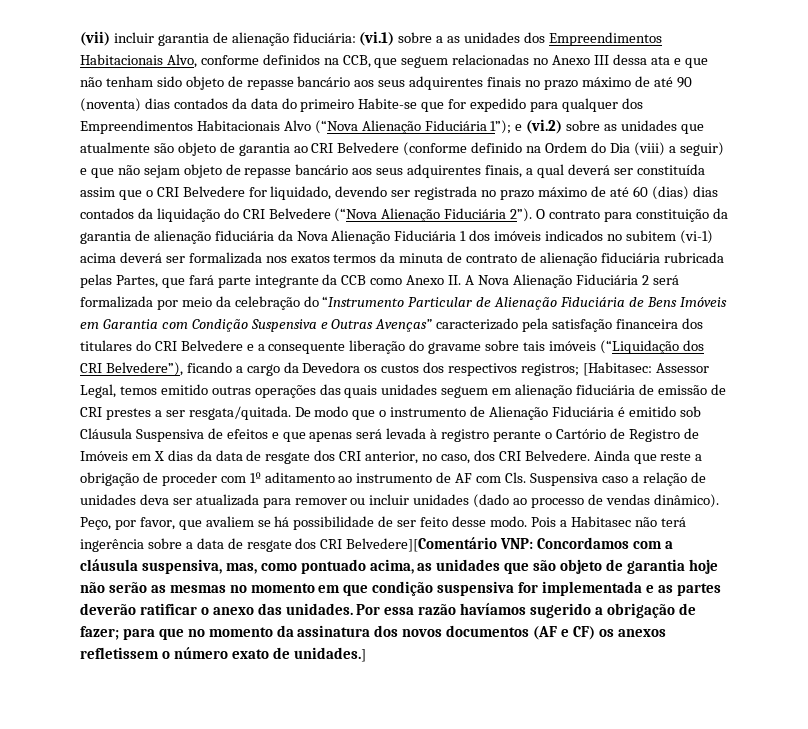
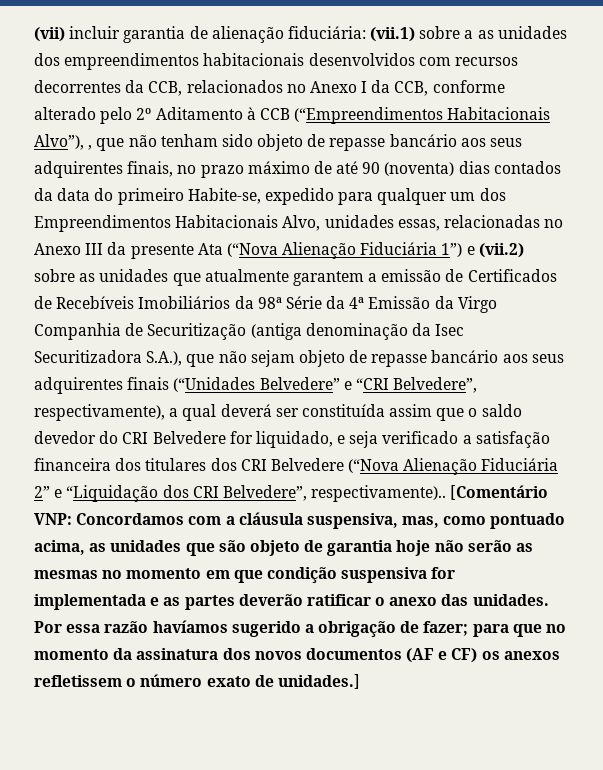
[359,31,395,46] (vi.1) -> [370,27,416,42] (vii.1)
[548,32,662,46] [80,54,681,68] Empreendimentos Habitacionais Alvo, conforme definidos na CCB, que seguem relacionadas no Anexo III dessa ata e -> [64,53,518,70] [34,80,505,96] [34,107,551,124] [34,134,93,150] empreendimentos habitacionais desenvolvidos com recursos decorrentes da CCB, relacionados no Anexo I da CCB, conforme alterado pelo 2º Aditamento à CCB (“Empreendimentos Habitacionais Alvo”), ,
[487,77,522,87] finais -> [127,161,174,177] finais,
[358,98,467,112] Habite-se que for -> [187,188,261,204] Habite-se,
[621,98,643,109] [80,119,563,134] dos Empreendimentos Habitacionais Alvo (“Nova Alienação Fiduciária 1”); e (vi.2) -> [450,188,506,201] [34,215,564,232] [34,242,524,259] um dos Empreendimentos Habitacionais Alvo, unidades essas, relacionadas no Anexo III da presente Ata (“Nova Alienação Fiduciária 1”) e (vii.2)
[153,142,724,156] [80,168,87,175] são objeto de garantia ao CRI Belvedere (conforme definido na Ordem do Dia (viii) a seguir) e -> [292,269,557,286] [34,296,497,313] [34,323,465,340] [34,350,183,366] garantem a emissão de Certificados de Recebíveis Imobiliários da 98ª Série da 4ª Emissão da Virgo Companhia de Securitização (antiga denominação da Isec Securitizadora S.A.),
[485,165,523,178] finais, -> [127,377,478,393] [34,404,165,421] finais (“Unidades Belvedere” e “CRI Belvedere”, respectivamente),
(153, 193) none -> [481,404,522,417] [34,431,119,444] saldo devedor do
[335,186,718,200] [80,208,239,222] devendo ser registrada no prazo máximo de até 60 (dias) dias contados da liquidação do -> [337,431,550,448] [34,458,237,471] e seja verificado a satisfação financeira dos titulares dos
[510,208,728,222] [80,230,713,244] [80,252,724,266] [80,274,679,288] [80,296,727,310] [80,318,703,332] [80,340,704,354] [80,362,709,376] [80,384,726,398] [80,406,701,420] [80,428,699,442] [80,450,703,464] [80,472,706,486] [80,494,719,508] [80,516,686,530] [80,537,498,552] 2”). O contrato para constituição da garantia de alienação fiduciária da Nova Alienação Fiduciária 1 dos imóveis indicados no subitem (vi-1) acima deverá ser formalizada nos exatos termos da minuta de contrato de alienação fiduciária rubricada pelas Partes, que fará parte integrante da CCB como Anexo II. A Nova Alienação Fiduciária 2 será formalizada por meio da celebração do “Instrumento Particular de Alienação Fiduciária de Bens Imóveis em Garantia com Condição Suspensiva e Outras Avenças” caracterizado pela satisfação financeira dos titulares do CRI Belvedere e a consequente liberação do gravame sobre tais imóveis (“Liquidação dos CRI Belvedere”), ficando a cargo da Devedora os custos dos respectivos registros; [Habitasec: Assessor Legal, temos emitido outras operações das quais unidades seguem em alienação fiduciária de emissão de CRI prestes a ser resgata/quitada. De modo que o instrumento de Alienação Fiduciária é emitido sob Cláusula Suspensiva de efeitos e que apenas será levada à registro perante o Cartório de Registro de Imóveis em X dias da data de resgate dos CRI anterior, no caso, dos CRI Belvedere. Ainda que reste a obrigação de proceder com 1º aditamento ao instrumento de AF com Cls. Suspensiva caso a relação de unidades deva ser atualizada para remover ou incluir unidades (dado ao processo de vendas dinâmico). Peço, por favor, que avaliem se há possibilidade de ser feito desse modo. Pois a Habitasec não terá ingerência sobre a data de resgate dos CRI Belvedere][Comentário -> [34,485,549,502] 2” e “Liquidação dos CRI Belvedere”, respectivamente).. [Comentário

